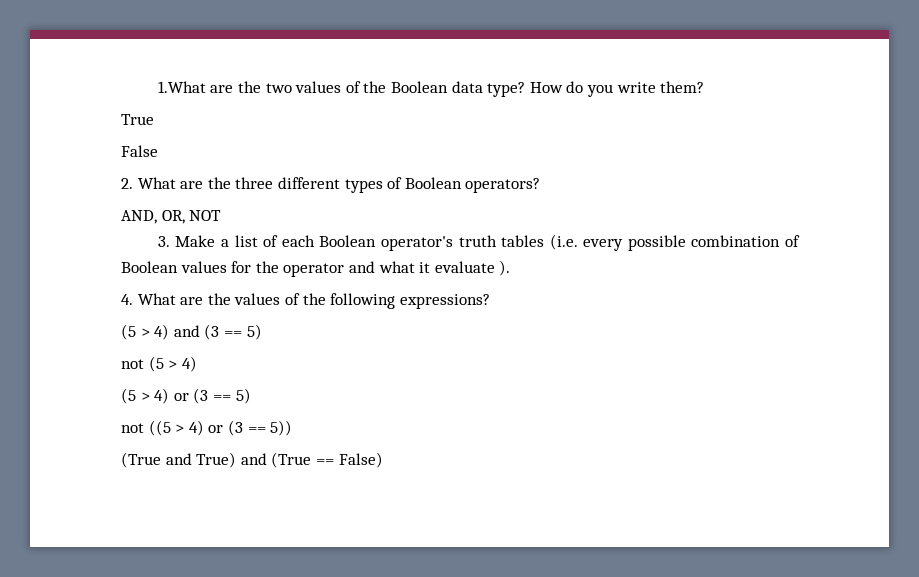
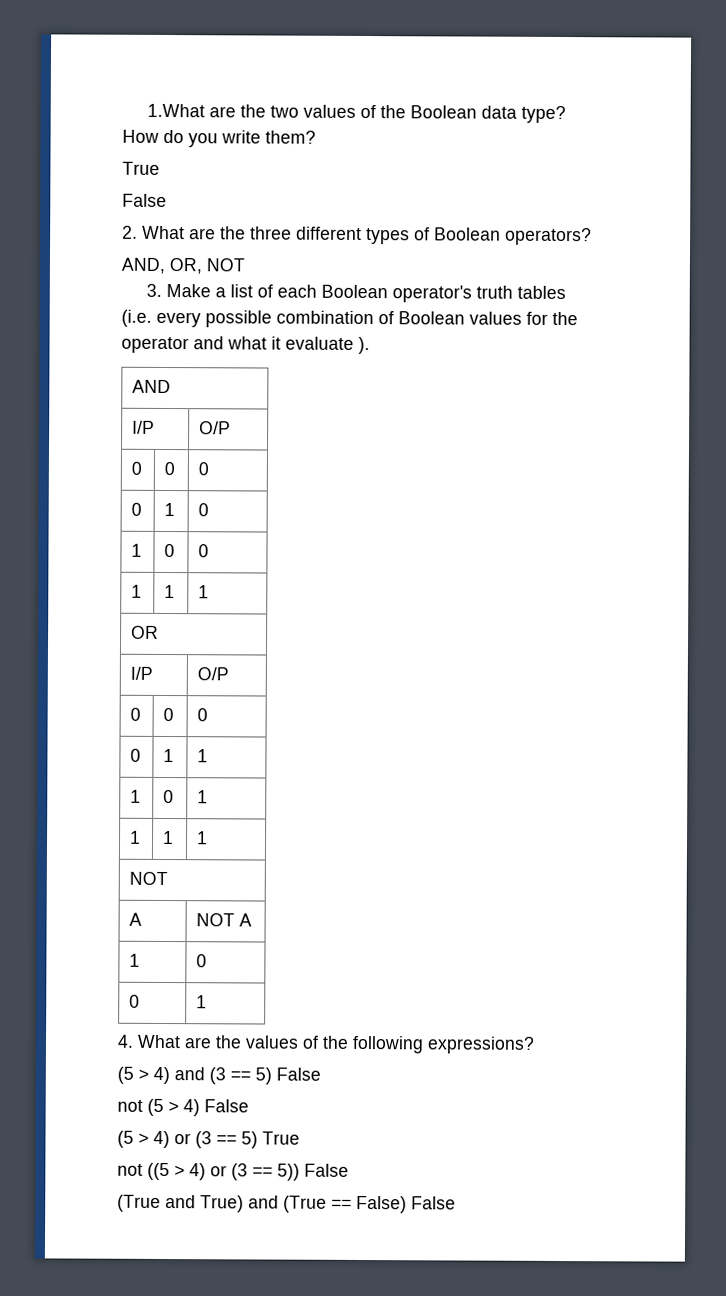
(511, 268) none -> [132,379,172,394] [132,420,156,434] [199,421,232,435] [131,461,143,475] [164,461,176,476] [198,462,210,476] [131,502,143,516] [164,502,176,517] [198,503,210,517] [131,543,143,557] [164,543,176,558] [198,544,210,558] [131,584,143,598] [164,584,176,599] [198,585,210,599] [131,625,160,639] [130,666,154,680] [197,667,230,681] [130,707,142,721] [163,707,175,722] [197,708,209,722] [130,748,142,762] [163,748,175,763] [197,749,209,763] [130,789,142,803] [163,789,175,804] [197,790,209,804] [130,830,142,844] [163,830,175,845] [197,831,209,845] [129,871,169,886] [129,912,143,926] [196,913,253,927] [129,953,141,967] [196,954,208,968] [129,994,141,1008] [196,995,208,1009] // AND // I/P | O/P // 0 | 0 | 0 // 0 | 1 | 0 // 1 | 0 | 0 // 1 | 1 | 1 // OR // I/P | O/P // 0 | 0 | 0 // 0 | 1 | 1 // 1 | 0 | 1 // 1 | 1 | 1 // NOT // A | NOT A // 1 | 0 // 0 | 1
(262, 332) none -> [276,1067,321,1081] False
(197, 364) none -> [204,1099,249,1113] False
(251, 396) none -> [262,1131,300,1145] True
(293, 428) none -> [304,1163,349,1177] False
(383, 460) none -> [411,1196,456,1210] False

